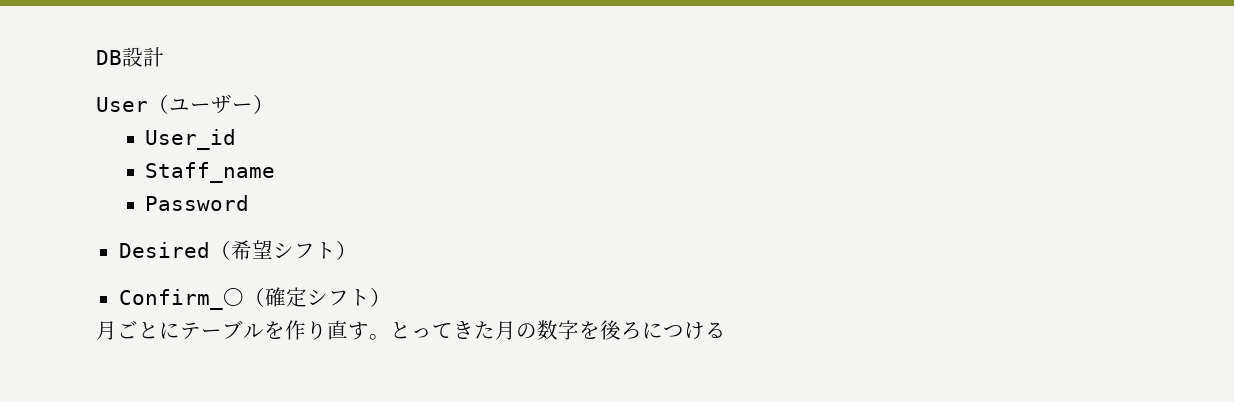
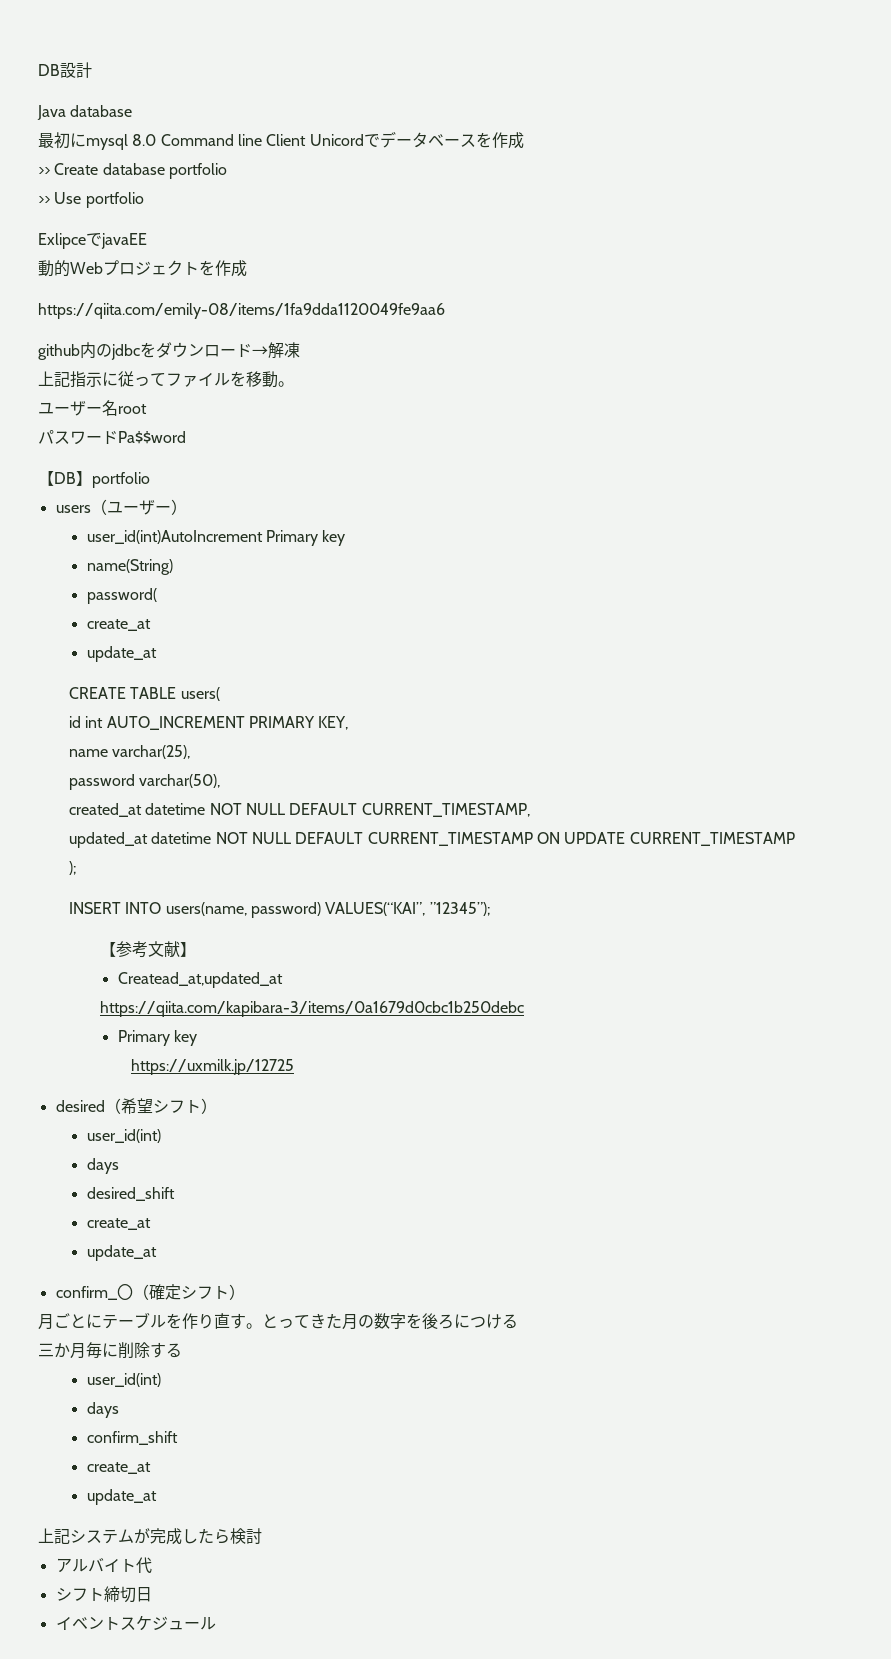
[96,94,274,114] [145,129,237,150] [145,162,276,183] [145,195,250,211] [118,240,357,260] [118,289,223,310] User（ユーザー） // User_id // Staff_name // Password // Desired（希望シフト） // Confirm_ -> [37,105,133,120] [38,131,524,150] [38,163,227,179] [38,192,144,208] [38,233,147,249] [38,260,247,277] [38,303,445,319] [38,342,300,360] [38,371,294,388] [38,400,147,416] [38,430,186,445] [38,471,150,488] [55,499,187,515] [86,530,346,546] [86,559,173,575] [86,588,157,604] [86,619,151,631] [86,646,157,662] [69,687,220,701] [69,716,349,730] [69,745,191,759] [69,774,221,790] [69,803,530,817] [69,832,795,848] [69,861,77,875] [69,902,490,918] [100,941,197,958] [117,972,283,988] [100,1001,525,1017] [117,1030,198,1046] [131,1059,295,1075] [55,1098,217,1114] [86,1129,161,1143] [86,1158,119,1174] [86,1187,175,1201] [86,1218,151,1230] [86,1245,157,1261] [55,1286,117,1300] Java database // 最初にmysql 8.0 Command line Client Unicordでデータベースを作成 // >> Create database portfolio // >> Use portfolio // ExlipceでjavaEE // 動的Webプロジェクトを作成 // https://qiita.com/emily-08/items/1fa9dda1120049fe9aa6 // github内のjdbcをダウンロード→解凍 // 上記指示に従ってファイルを移動。 // ユーザー名root // パスワードPa$$word // 【DB】portfolio // users（ユーザー） // user_id(int)AutoIncrement Primary key // name(String) // password( // create_at // update_at // CREATE TABLE users( // id int AUTO_INCREMENT PRIMARY KEY, // name varchar(25), // password varchar(50), // created_at datetime NOT NULL DEFAULT CURRENT_TIMESTAMP, // updated_at datetime NOT NULL DEFAULT CURRENT_TIMESTAMP ON UPDATE CURRENT_TIMESTAMP // ); // INSERT INTO users(name, password) VALUES(“KAI”, ”12345”); // 【参考文献】 // Createad_at,updated_at // https://qiita.com/kapibara-3/items/0a1679d0cbc1b250debc // Primary key // https://uxmilk.jp/12725 // desired（希望シフト） // user_id(int) // days // desired_shift // create_at // update_at // confirm_
(726, 330) none -> [38,1342,182,1359] [86,1373,161,1387] [86,1402,119,1418] [86,1431,178,1445] [86,1462,151,1474] [86,1489,157,1505] [38,1528,262,1545] [55,1557,152,1574] [55,1586,152,1603] [55,1615,216,1631] // 三か月毎に削除する // user_id(int) // days // confirm_shift // create_at // update_at // 上記システムが完成したら検討 // アルバイト代 // シフト締切日 // イベントスケジュール

